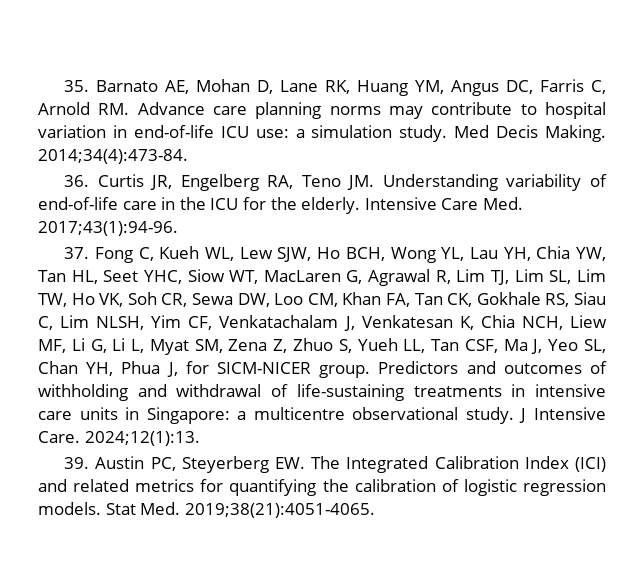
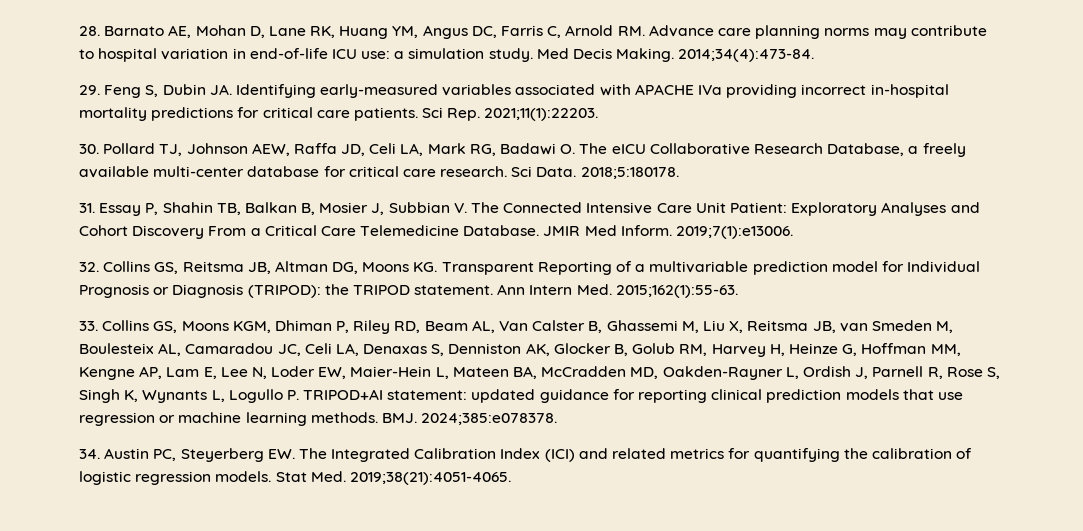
[64,80,90,92] 35. -> [79,26,100,36] 28.
[64,174,608,191] [38,197,523,214] [38,221,178,236] [64,246,607,263] [38,269,606,286] [38,292,606,307] [38,315,607,331] [38,338,606,355] [38,361,607,378] [38,384,606,401] [38,407,606,424] [38,431,200,446] [64,457,90,469] 36. Curtis JR, Engelberg RA, Teno JM. Understanding variability of end-of-life care in the ICU for the elderly. Intensive Care Med. 2017;43(1):94-96. // 37. Fong C, Kueh WL, Lew SJW, Ho BCH, Wong YL, Lau YH, Chia YW, Tan HL, Seet YHC, Siow WT, MacLaren G, Agrawal R, Lim TJ, Lim SL, Lim TW, Ho VK, Soh CR, Sewa DW, Loo CM, Khan FA, Tan CK, Gokhale RS, Siau C, Lim NLSH, Yim CF, Venkatachalam J, Venkatesan K, Chia NCH, Liew MF, Li G, Li L, Myat SM, Zena Z, Zhuo S, Yueh LL, Tan CSF, Ma J, Yeo SL, Chan YH, Phua J, for SICM-NICER group. Predictors and outcomes of withholding and withdrawal of life-sustaining treatments in intensive care units in Singapore: a multicentre observational study. J Intensive Care. 2024;12(1):13. // 39. -> [79,84,949,98] [79,107,599,121] [79,143,966,157] [79,166,679,179] [79,202,980,216] [79,225,794,239] [79,261,981,275] [79,284,738,298] [79,320,954,334] [79,343,961,357] [79,366,1000,380] [79,389,963,403] [79,412,558,426] [79,449,100,459] 29. Feng S, Dubin JA. Identifying early-measured variables associated with APACHE IVa providing incorrect in-hospital mortality predictions for critical care patients. Sci Rep. 2021;11(1):22203. // 30. Pollard TJ, Johnson AEW, Raffa JD, Celi LA, Mark RG, Badawi O. The eICU Collaborative Research Database, a freely available multi-center database for critical care research. Sci Data. 2018;5:180178. // 31. Essay P, Shahin TB, Balkan B, Mosier J, Subbian V. The Connected Intensive Care Unit Patient: Exploratory Analyses and Cohort Discovery From a Critical Care Telemedicine Database. JMIR Med Inform. 2019;7(1):e13006. // 32. Collins GS, Reitsma JB, Altman DG, Moons KG. Transparent Reporting of a multivariable prediction model for Individual Prognosis or Diagnosis (TRIPOD): the TRIPOD statement. Ann Intern Med. 2015;162(1):55-63. // 33. Collins GS, Moons KGM, Dhiman P, Riley RD, Beam AL, Van Calster B, Ghassemi M, Liu X, Reitsma JB, van Smeden M, Boulesteix AL, Camaradou JC, Celi LA, Denaxas S, Denniston AK, Glocker B, Golub RM, Harvey H, Heinze G, Hoffman MM, Kengne AP, Lam E, Lee N, Loder EW, Maier-Hein L, Mateen BA, McCradden MD, Oakden-Rayner L, Ordish J, Parnell R, Rose S, Singh K, Wynants L, Logullo P. TRIPOD+AI statement: updated guidance for reporting clinical prediction models that use regression or machine learning methods. BMJ. 2024;385:e078378. // 34.

